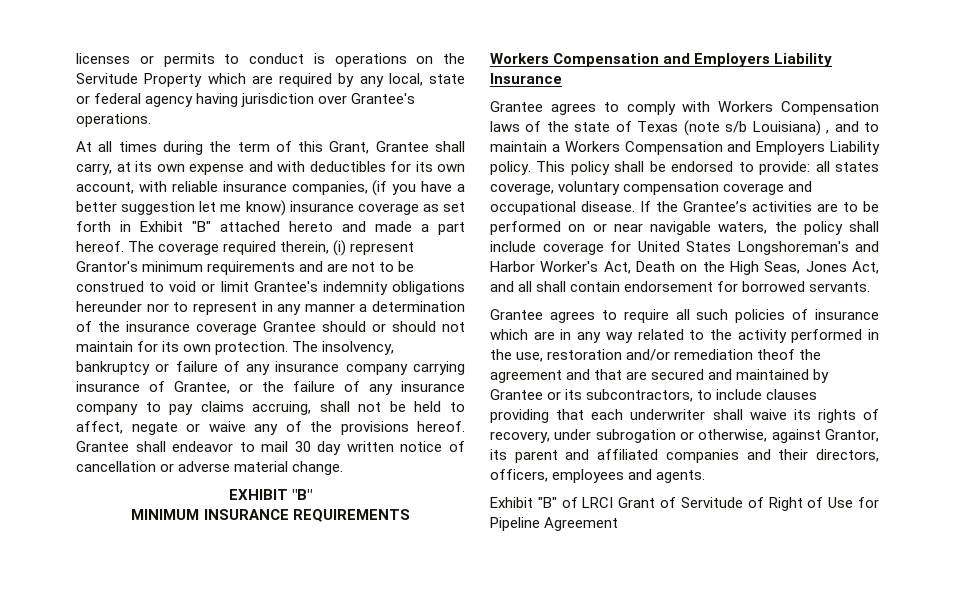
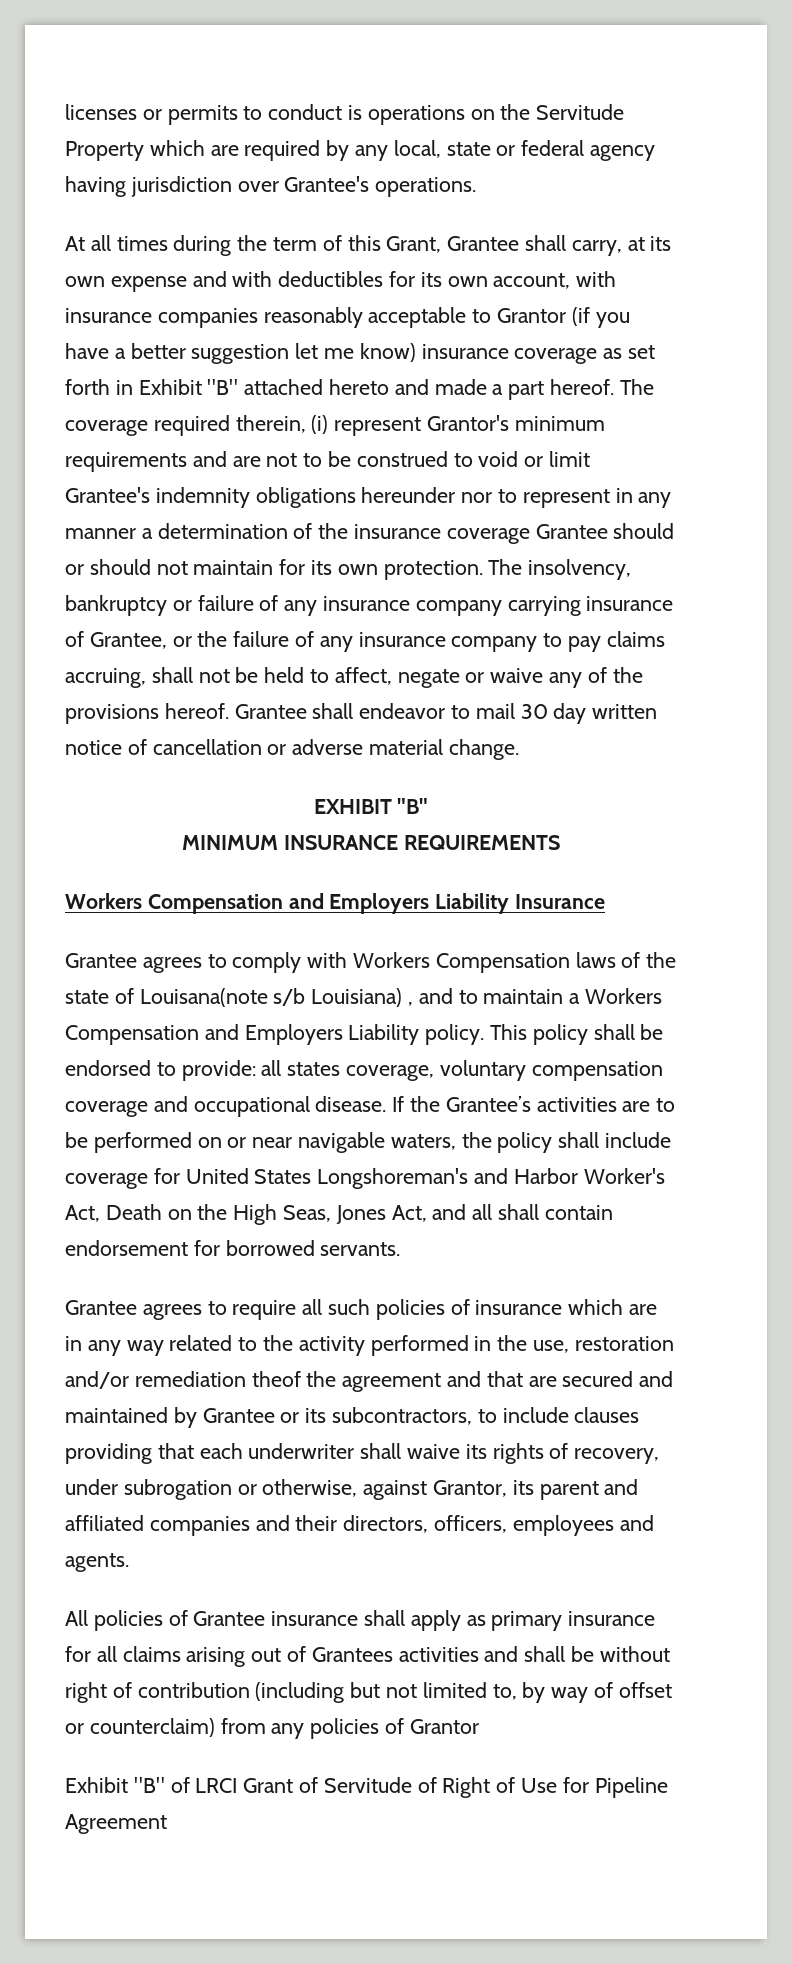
[171,181,368,195] reliable insurance companies, -> [65,307,567,328] insurance companies reasonably acceptable to Grantor
[637,120,720,136] Texas (note -> [139,988,268,1007] Louisana(note
(706, 476) none -> [65,1610,656,1631] [65,1646,670,1667] [65,1682,672,1703] [65,1718,479,1739] // All policies of Grantee insurance shall apply as primary insurance for all claims arising out of Grantees activities and shall be without right of contribution (including but not limited to, by way of offset or counterclaim) from any policies of Grantor

